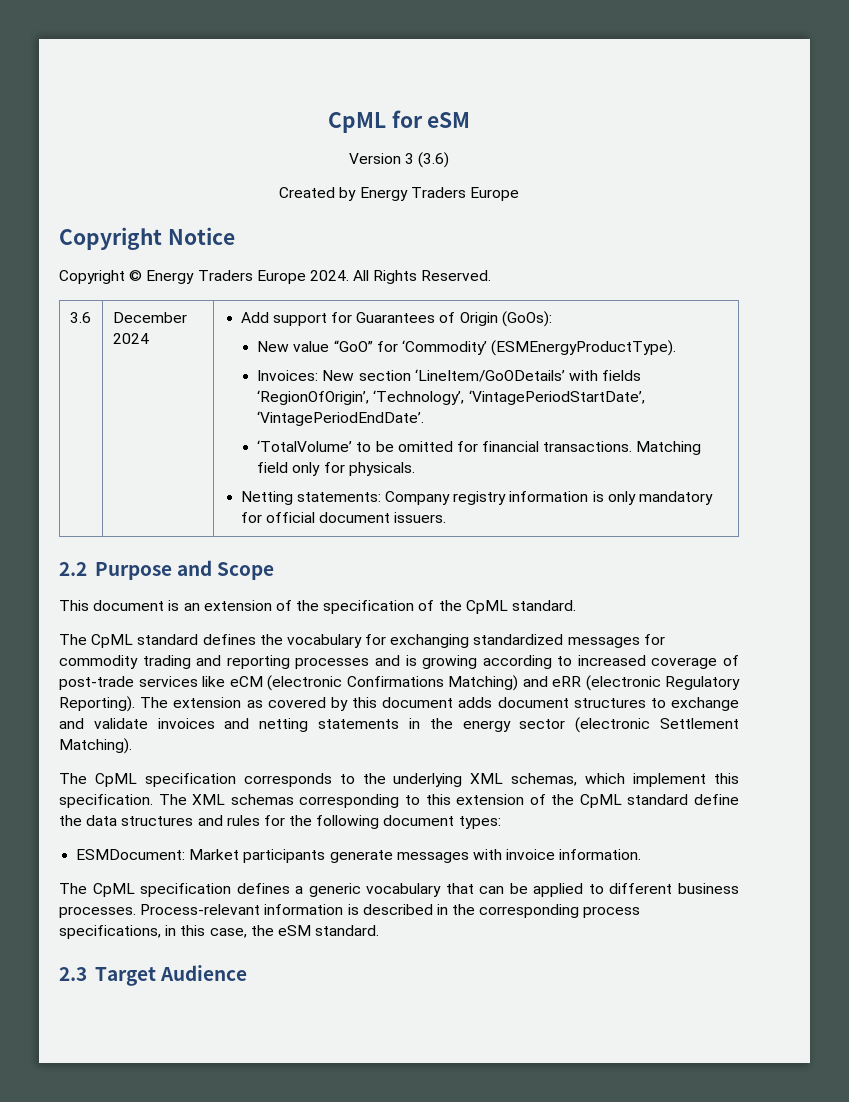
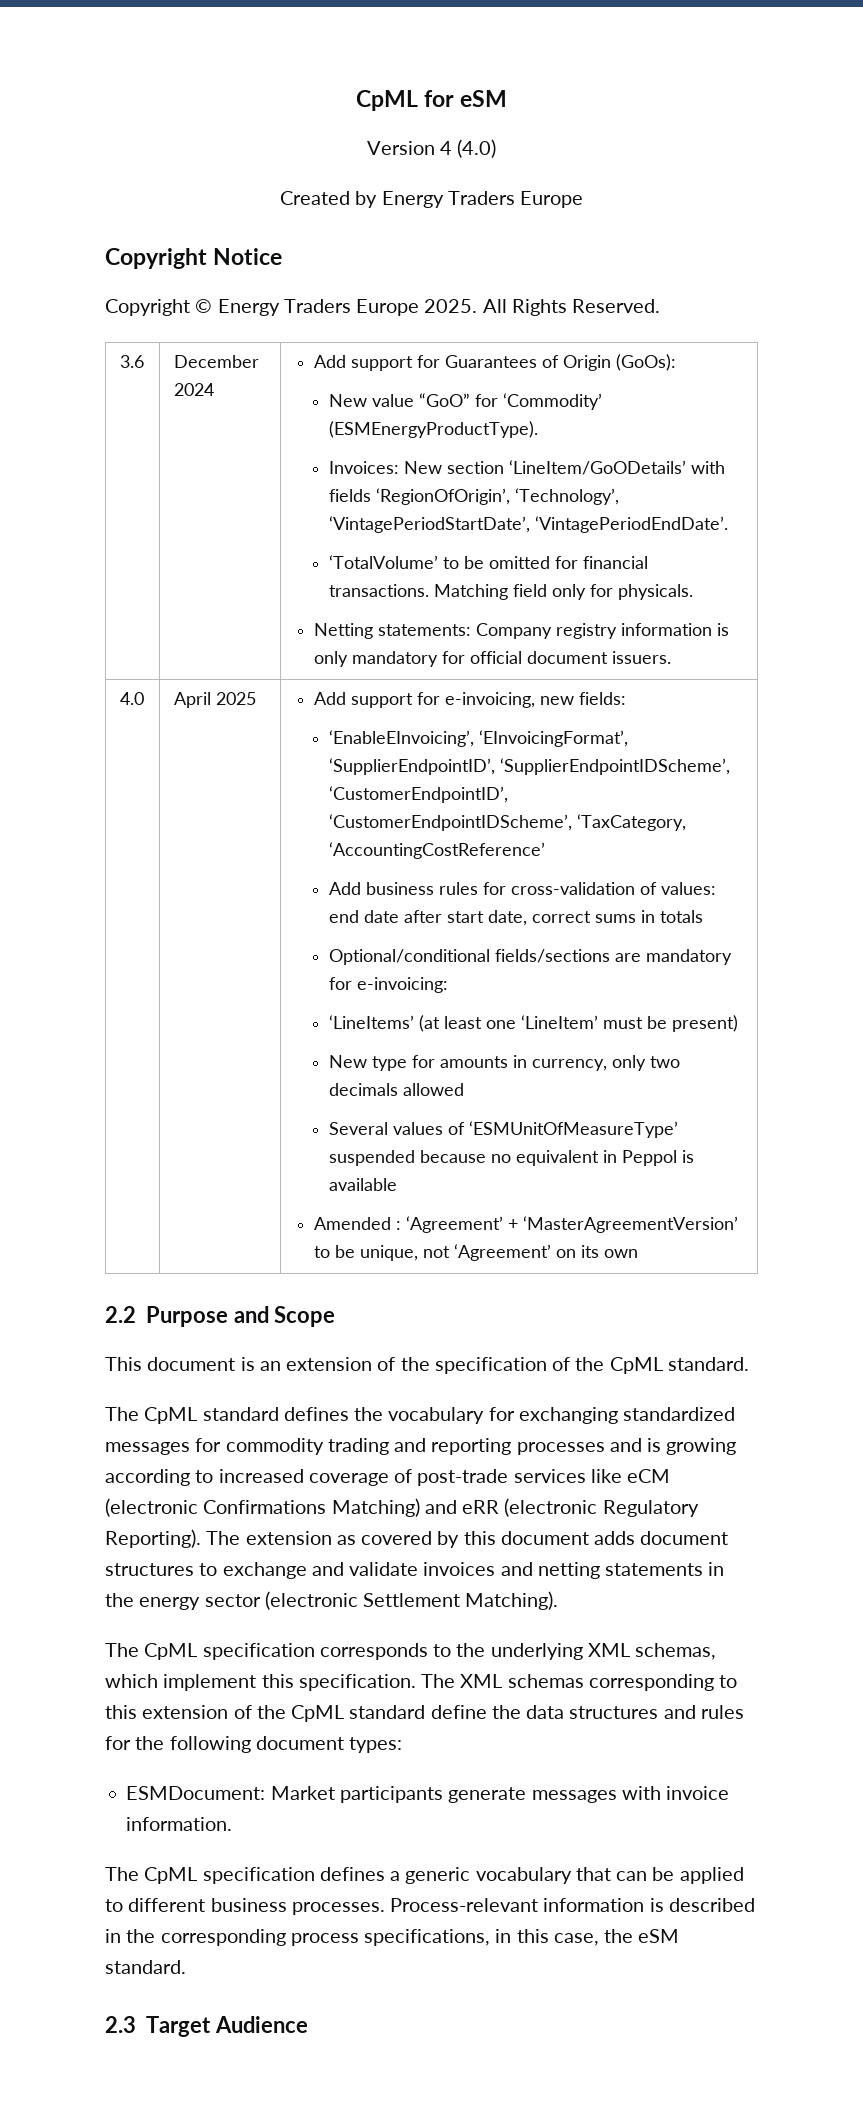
[405,152,450,168] 3 (3.6) -> [440,139,497,158] 4 (4.0)
[309,270,349,281] 2024. -> [424,299,478,313] 2025.
(447, 517) none -> [119,692,144,705] [173,692,256,708] [313,692,626,708] [328,730,628,747] [328,758,730,775] [328,786,508,803] [328,814,686,831] [328,842,545,859] [328,882,716,895] [328,910,703,926] [328,949,732,965] [328,977,448,993] [328,1015,738,1032] [328,1055,680,1071] [328,1083,464,1096] [328,1121,678,1138] [328,1150,694,1166] [328,1178,397,1191] [313,1216,738,1233] [313,1244,638,1261] // 4.0 | April 2025 | Add support for e-invoicing, new fields: // ‘EnableEInvoicing’, ‘EInvoicingFormat’, ‘SupplierEndpointID’, ‘SupplierEndpointIDScheme’, ‘CustomerEndpointID’, ‘CustomerEndpointIDScheme’, ‘TaxCategory, ‘AccountingCostReference’ // Add business rules for cross-validation of values: end date after start date, correct sums in totals // Optional/conditional fields/sections are mandatory for e-invoicing: // ‘LineItems’ (at least one ‘LineItem’ must be present) // New type for amounts in currency, only two decimals allowed // Several values of ‘ESMUnitOfMeasureType’ suspended because no equivalent in Peppol is available // Amended : ‘Agreement’ + ‘MasterAgreementVersion’ to be unique, not ‘Agreement’ on its own

